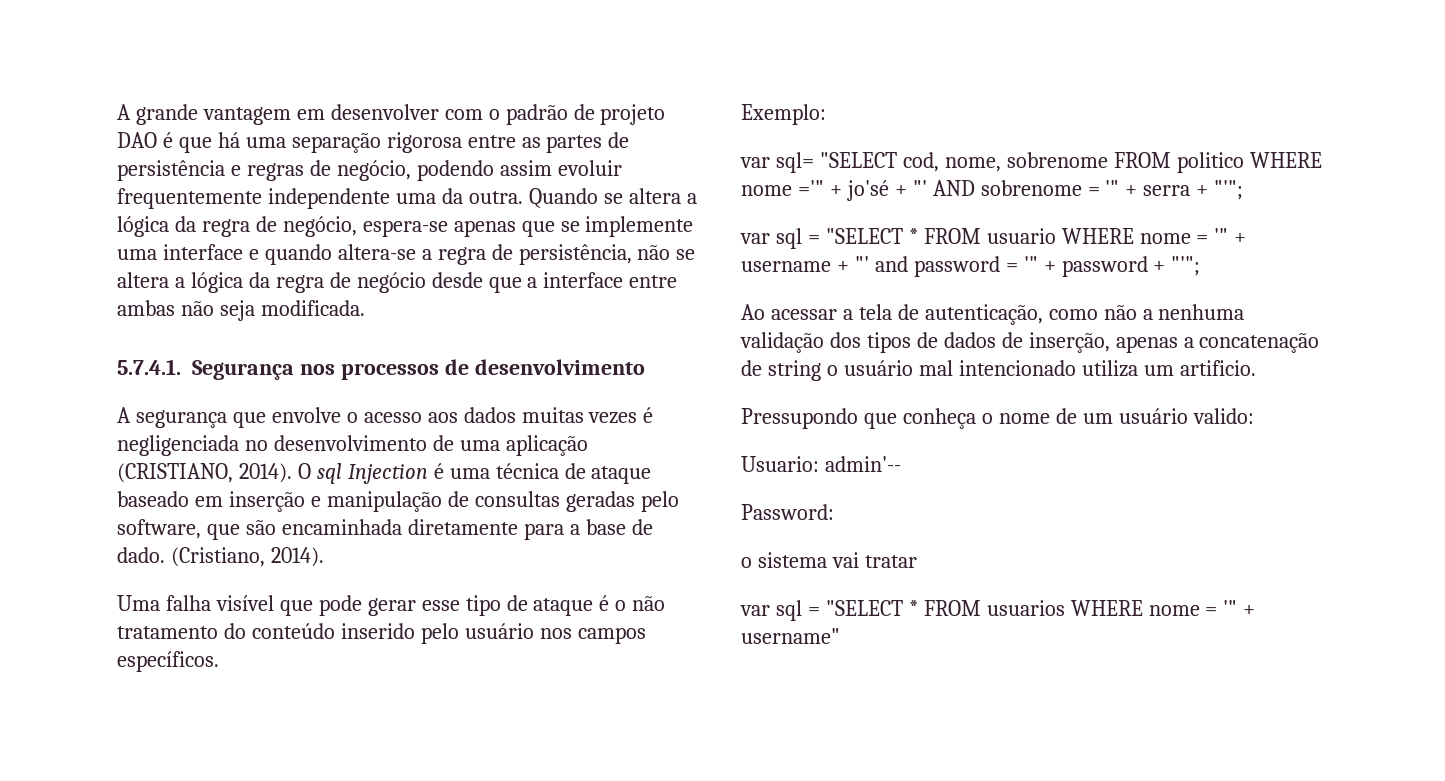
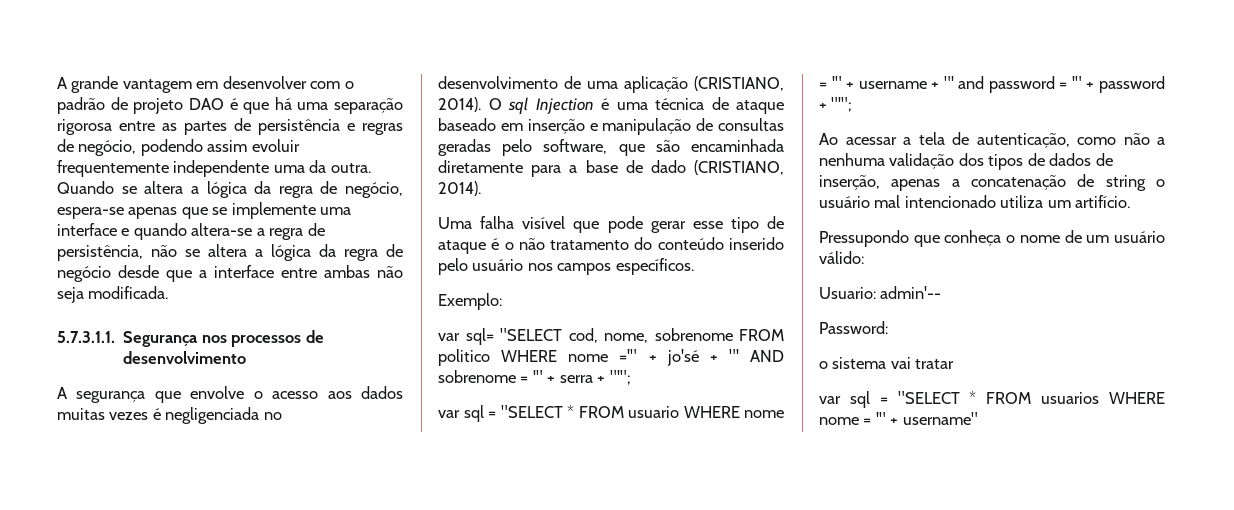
[117,359,181,375] 5.7.4.1. -> [57,331,115,343] 5.7.3.1.1.
[117,547,265,567] dado. (Cristiano, -> [650,160,784,175] dado (CRISTIANO,
[1179,360,1256,376] artificio. -> [1075,195,1131,208] artifício.
[1192,408,1254,424] valido: -> [819,251,864,264] válido:

